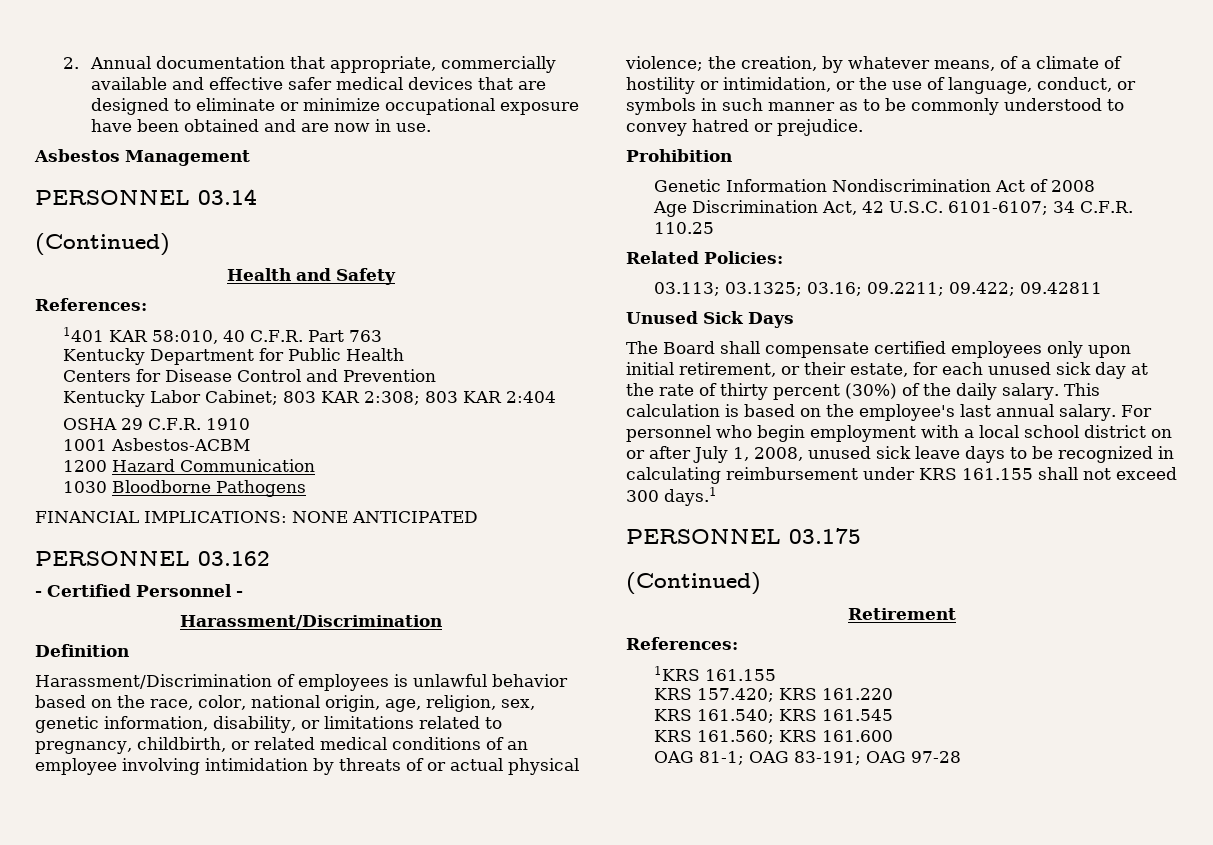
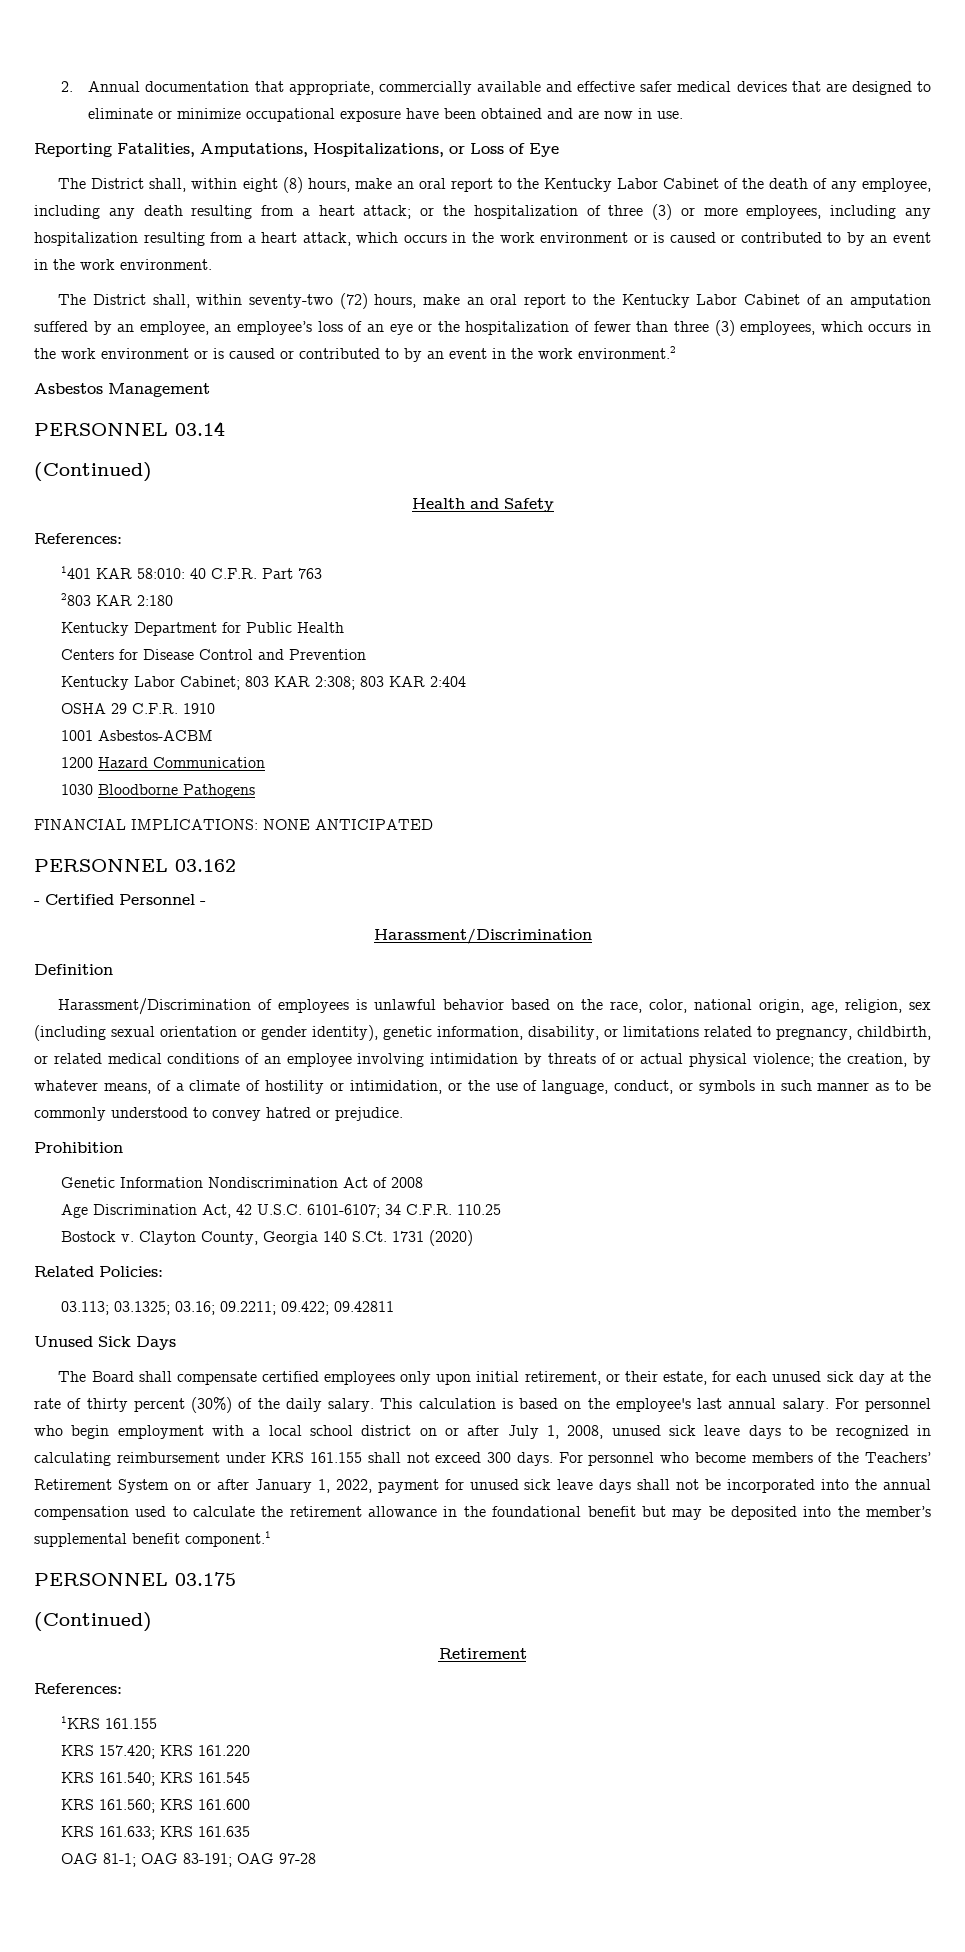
(431, 127) none -> [34,143,559,157] [58,177,931,193] [34,204,932,220] [34,232,931,246] [34,259,212,270] [58,293,932,309] [34,320,931,336] [34,346,676,362] // Reporting Fatalities, Amputations, Hospitalizations, or Loss of Eye // The District shall, within eight (8) hours, make an oral report to the Kentucky Labor Cabinet of the death of any employee, including any death resulting from a heart attack; or the hospitalization of three (3) or more employees, including any hospitalization resulting from a heart attack, which occurs in the work environment or is caused or contributed to by an event in the work environment. // The District shall, within seventy-two (72) hours, make an oral report to the Kentucky Labor Cabinet of an amputation suffered by an employee, an employee’s loss of an eye or the hospitalization of fewer than three (3) employees, which occurs in the work environment or is caused or contributed to by an event in the work environment.2
[151,330,218,344] 58:010, -> [137,568,186,579] 58:010:
(382, 336) none -> [61,593,174,606] // 2803 KAR 2:180
[500,699,535,710] sex, -> [908,1002,931,1010] [34,1025,378,1041] sex (including sexual orientation or gender identity),
(714, 228) none -> [61,1230,474,1246] // Bostock v. Clayton County, Georgia 140 S.Ct. 1731 (2020)
[664,487,717,506] days.1 -> [516,1452,931,1466] [34,1479,932,1493] [34,1506,932,1520] [34,1531,271,1547] days. For personnel who become members of the Teachers’ Retirement System on or after January 1, 2022, payment for unused sick leave days shall not be incorporated into the annual compensation used to calculate the retirement allowance in the foundational benefit but may be deposited into the member’s supplemental benefit component.1
(893, 736) none -> [61,1826,251,1840] // KRS 161.633; KRS 161.635

